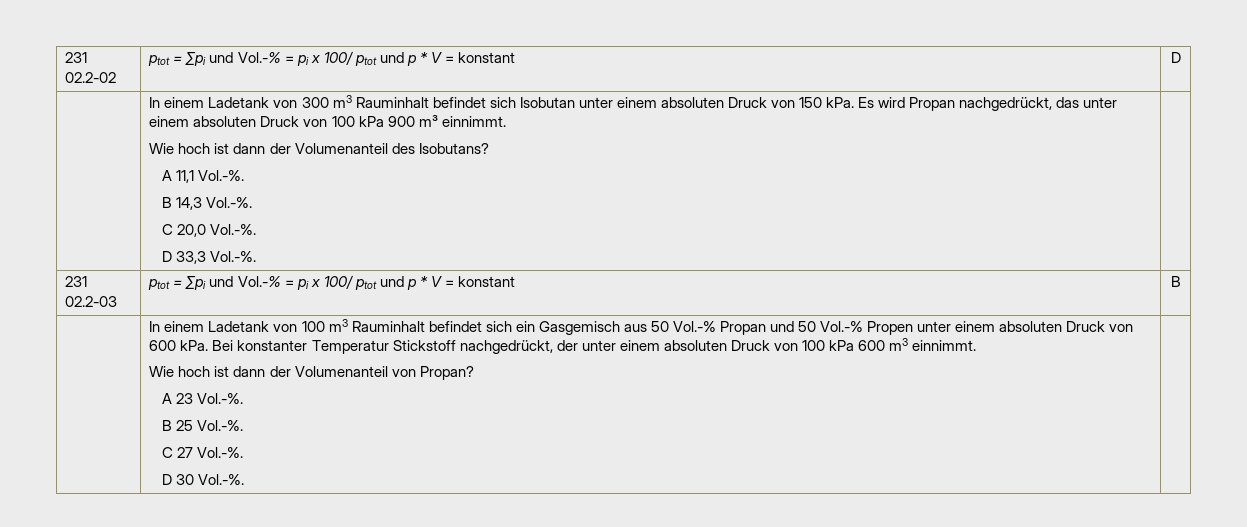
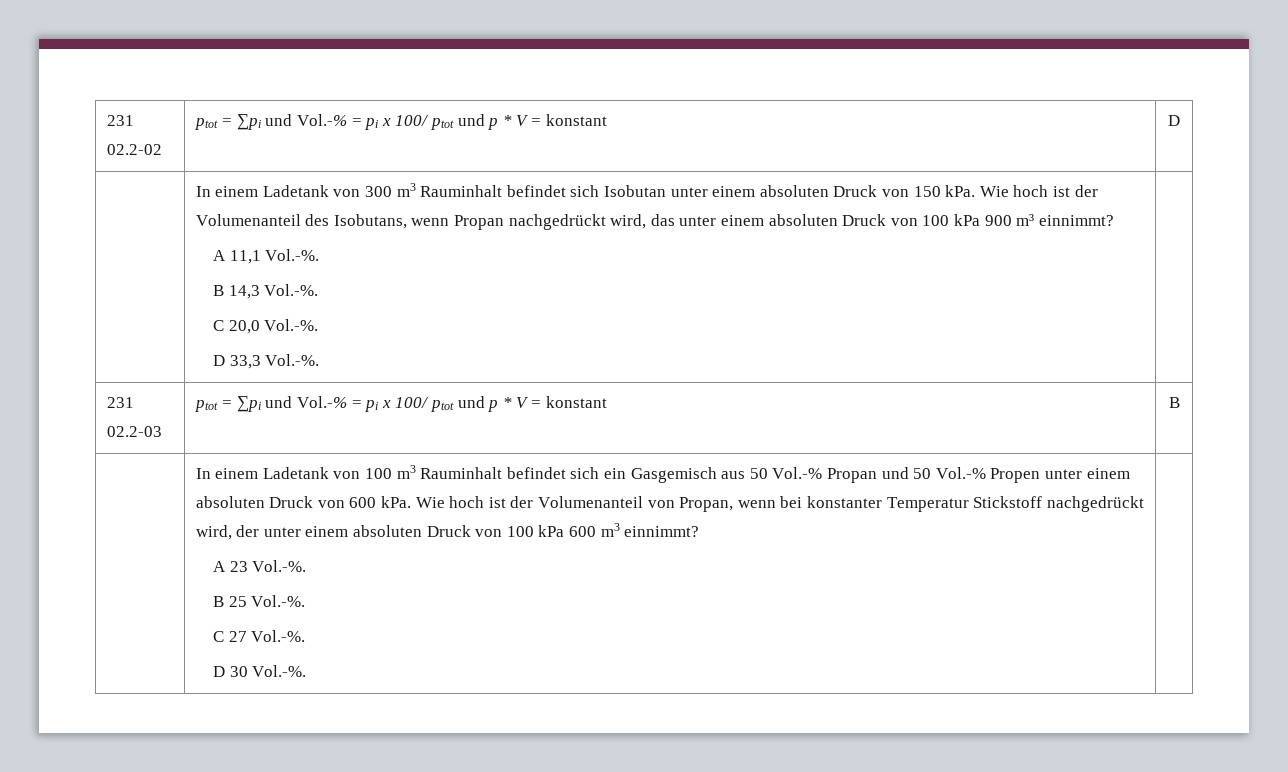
[858,97,1053,111] Es wird Propan nachgedrückt, -> [979,185,1098,197] [195,214,647,230] Wie hoch ist der Volumenanteil des Isobutans, wenn Propan nachgedrückt wird,
[441,116,506,127] [149,143,489,154] einnimmt. // Wie hoch ist dann der Volumenanteil des Isobutans? -> [1038,215,1114,226] einnimmt?
[212,340,234,351] Bei -> [415,496,803,512] Wie hoch ist der Volumenanteil von Propan, wenn bei
[459,340,553,354] nachgedrückt, -> [1046,496,1144,512] [195,525,232,540] nachgedrückt wird,
[912,340,977,351] [149,366,474,380] einnimmt. // Wie hoch ist dann der Volumenanteil von Propan? -> [624,526,700,537] einnimmt?

